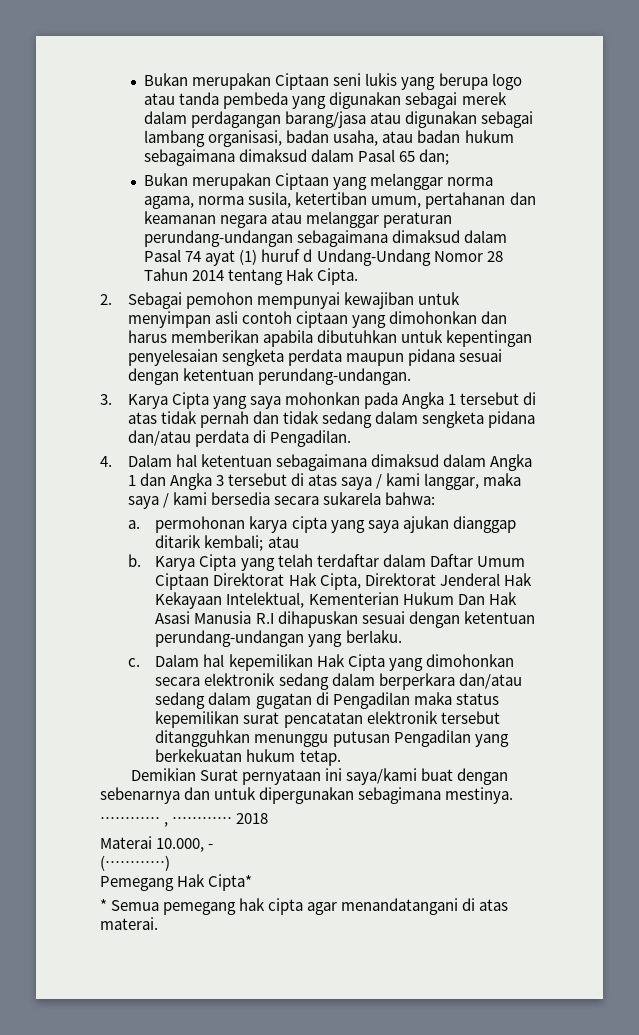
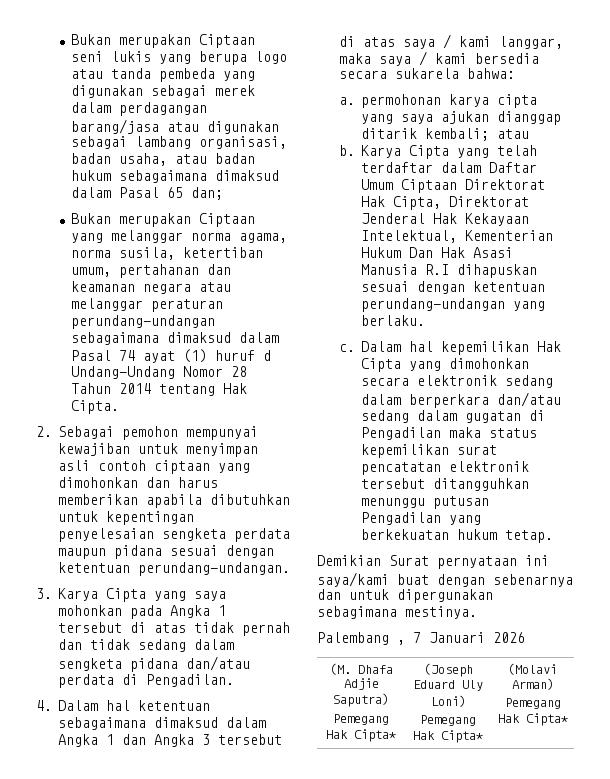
[100,813,269,827] [100,836,214,852] [100,855,170,871] [100,874,253,891] [100,898,509,915] [100,917,158,930] ………… , ………… 2018 // Materai 10.000, - // (…………) // Pemegang Hak Cipta* // * Semua pemegang hak cipta agar menandatangani di atas materai. -> [317,632,525,645] [329,663,393,675] [343,678,379,690] [333,693,389,707] [333,714,389,725] [326,729,396,742] [423,663,473,677] [413,680,483,691] [430,695,466,707] [420,715,476,726] [413,730,483,743] [508,663,557,675] [511,678,554,690] [504,698,561,709] [497,713,568,726] Palembang , 7 Januari 2026 // (M. Dhafa Adjie Saputra) // Pemegang Hak Cipta* | (Joseph Eduard Uly Loni) // Pemegang Hak Cipta* | (Molavi Arman) // Pemegang Hak Cipta*

